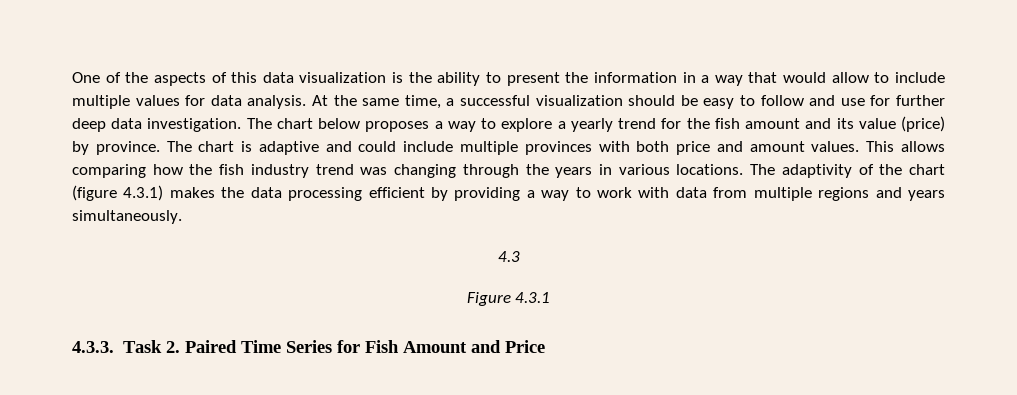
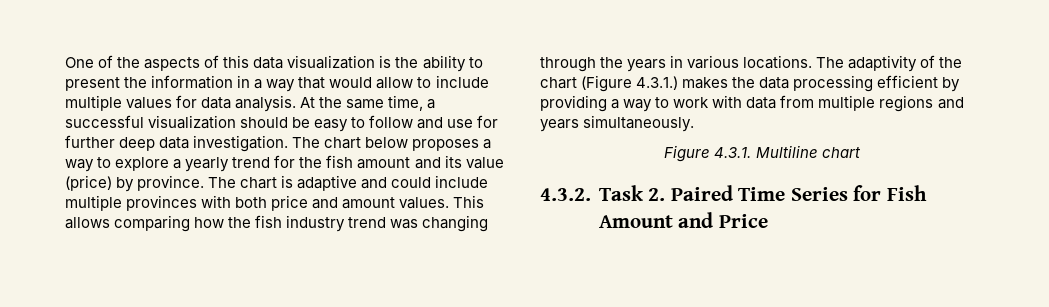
[72,185,164,201] (figure 4.3.1) -> [581,75,679,92] (Figure 4.3.1.)
[497,251,520,262] // 4.3 -> (695, 123) none
[515,292,551,303] [72,341,114,353] 4.3.1 // 4.3.3. -> [714,145,861,158] [540,188,591,201] 4.3.1. Multiline chart // 4.3.2.

